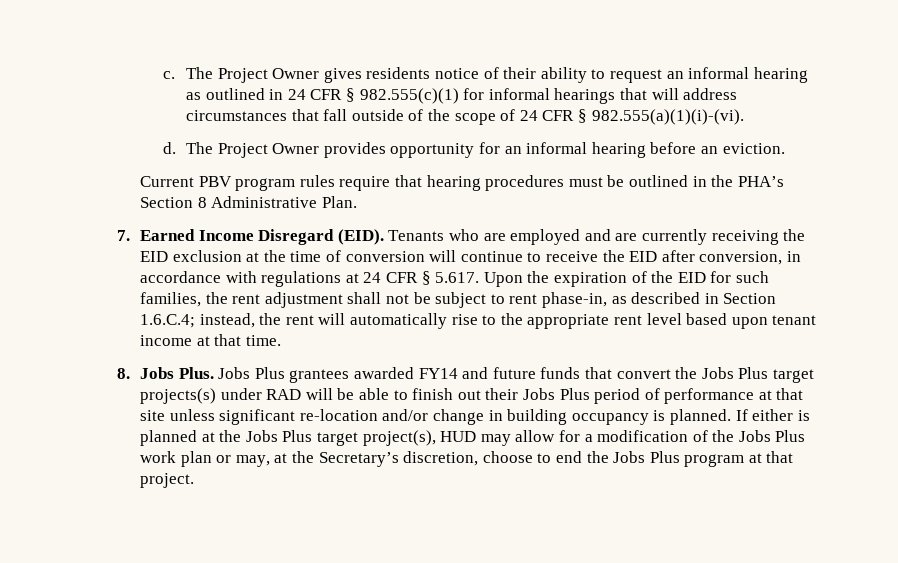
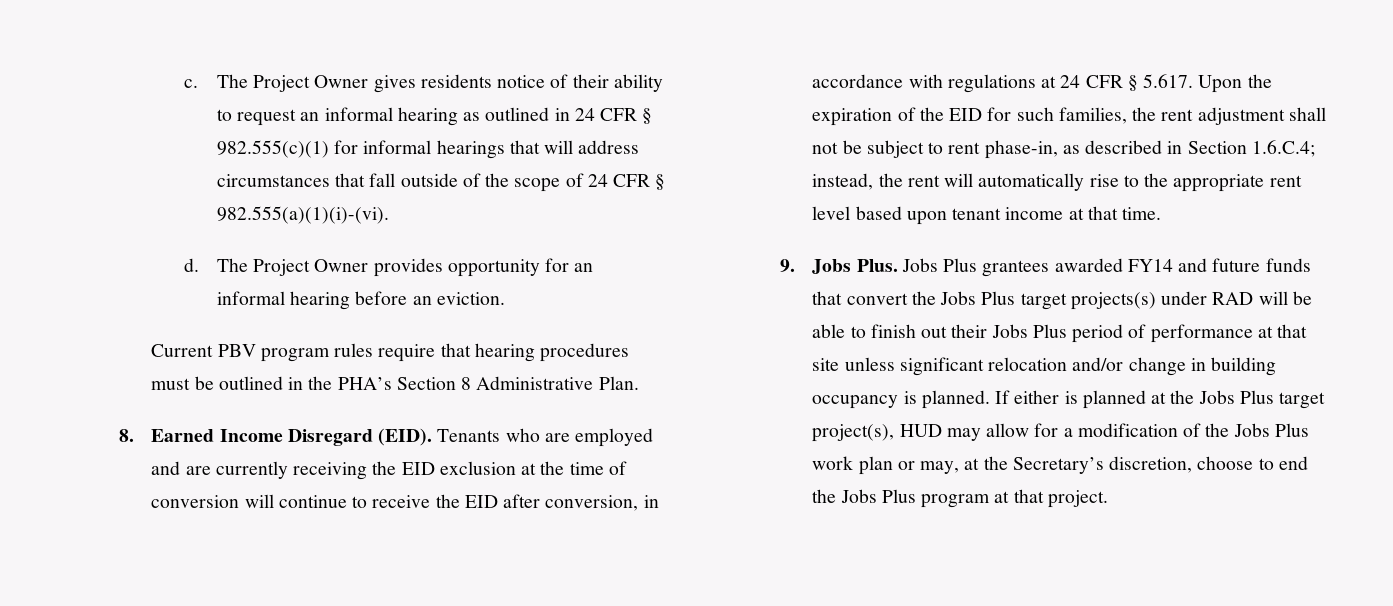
[117,230,131,241] 7. -> [118,429,134,442] 8.
[117,368,131,379] 8. -> [779,259,795,272] 9.
[299,409,378,421] re-location -> [988,357,1068,371] relocation

